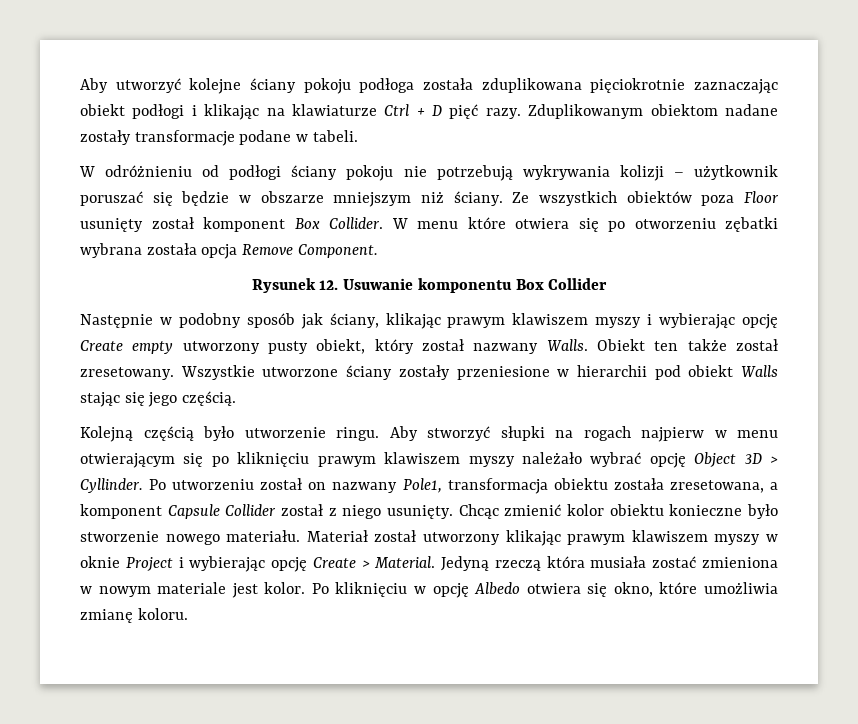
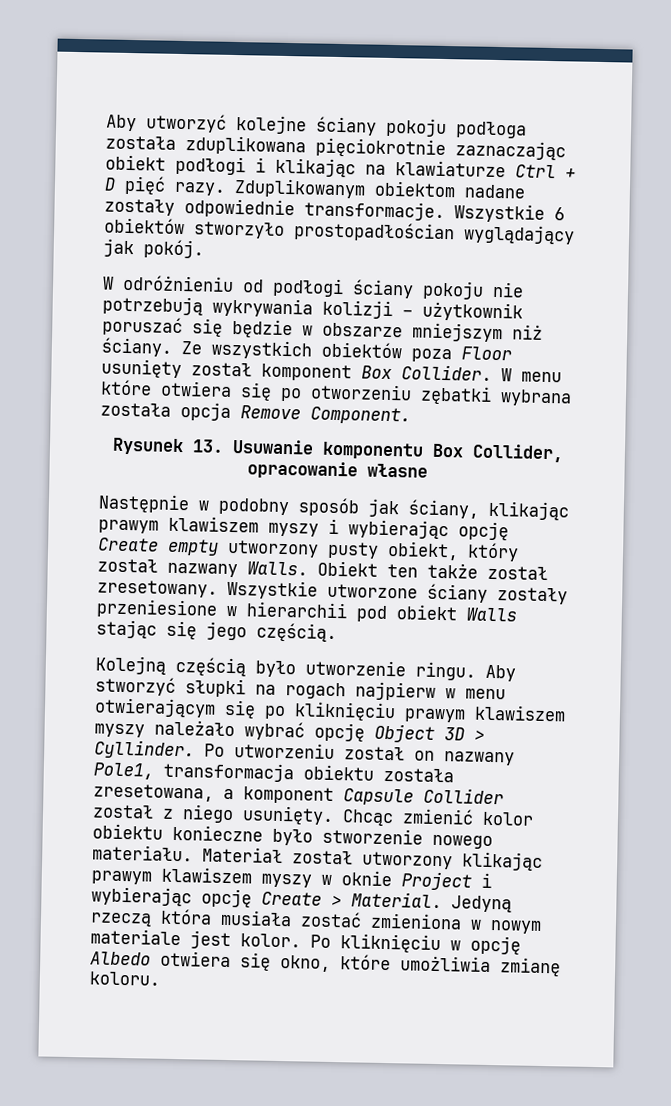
[134,130,358,146] transformacje podane w tabeli. -> [184,198,565,223] [104,217,575,245] [103,238,204,259] odpowiednie transformacje. Wszystkie 6 obiektów stworzyło prostopadłościan wyglądający jak pokój.
[319,280,339,290] 12. -> [191,439,224,453] 13.
[548,278,608,290] Collider -> [471,443,564,463] [246,460,428,480] Collider, opracowanie własne

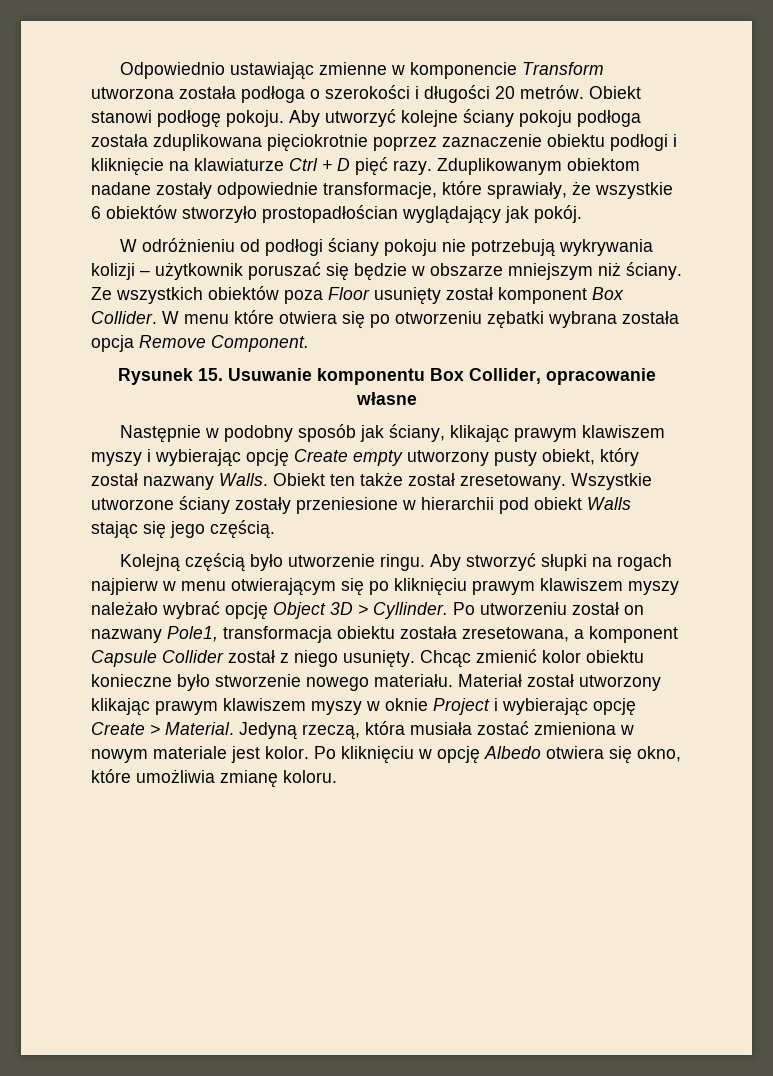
(105, 123) none -> [120,62,605,80] [91,85,641,103] [91,110,284,128] Odpowiednio ustawiając zmienne w komponencie Transform utworzona została podłoga o szerokości i długości 20 metrów. Obiekt stanowi podłogę pokoju.
[455,140,566,161] [105,154,166,171] zaznaczając obiekt -> [373,134,605,151] poprzez zaznaczenie obiektu
[275,157,356,178] klikając -> [91,158,164,176] kliknięcie
[304,200,545,223] transformacje. Wszystkie -> [323,181,673,199] transformacje, które sprawiały, że wszystkie
[191,439,224,453] 13. -> [197,368,223,381] 15.
[90,912,152,927] rzeczą -> [302,724,360,740] rzeczą,

